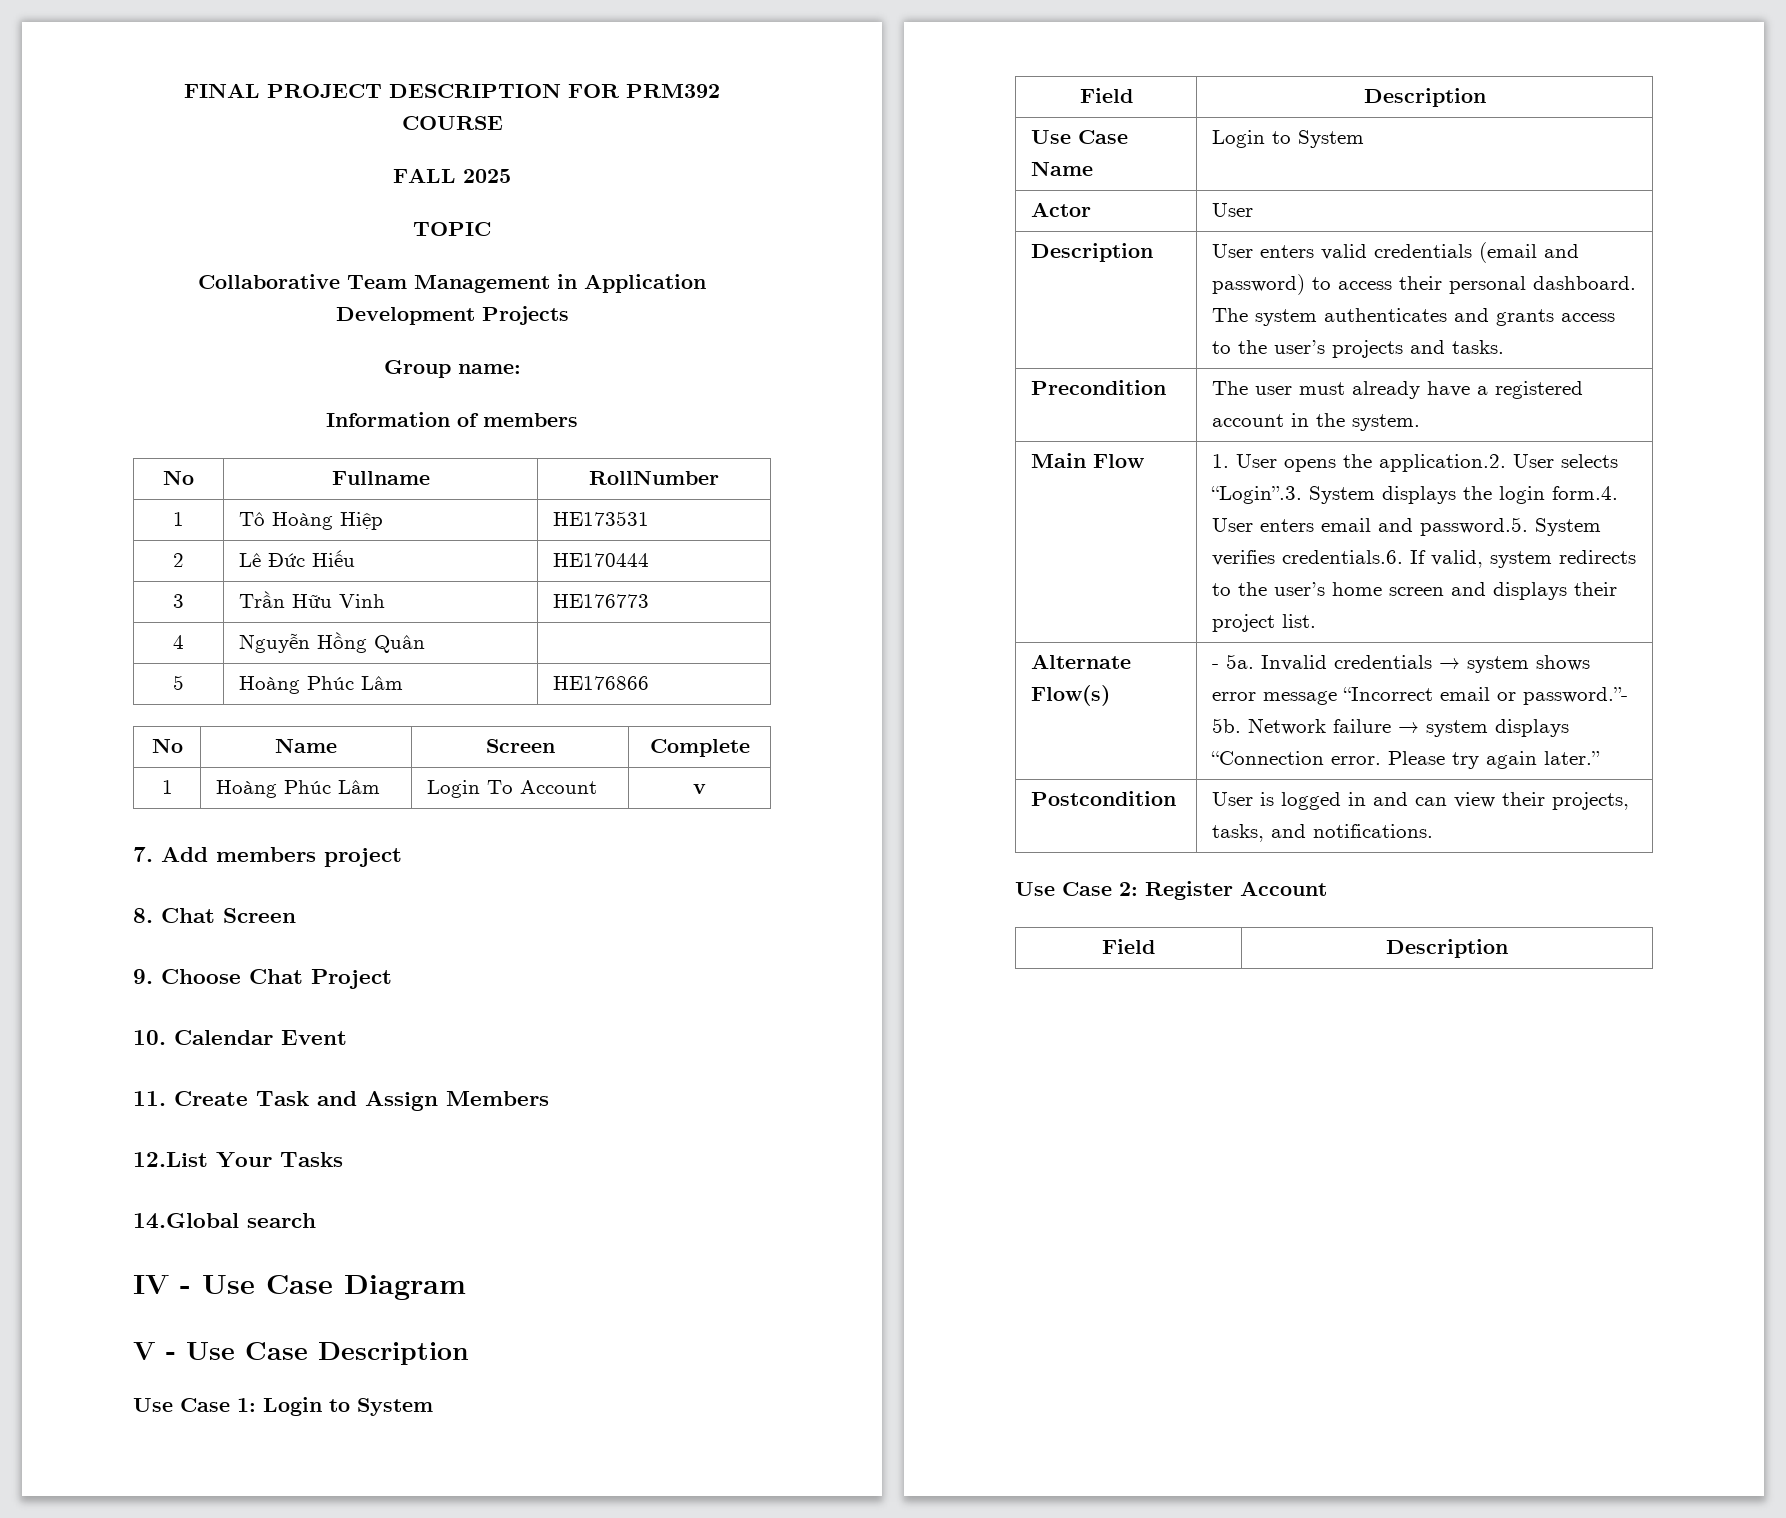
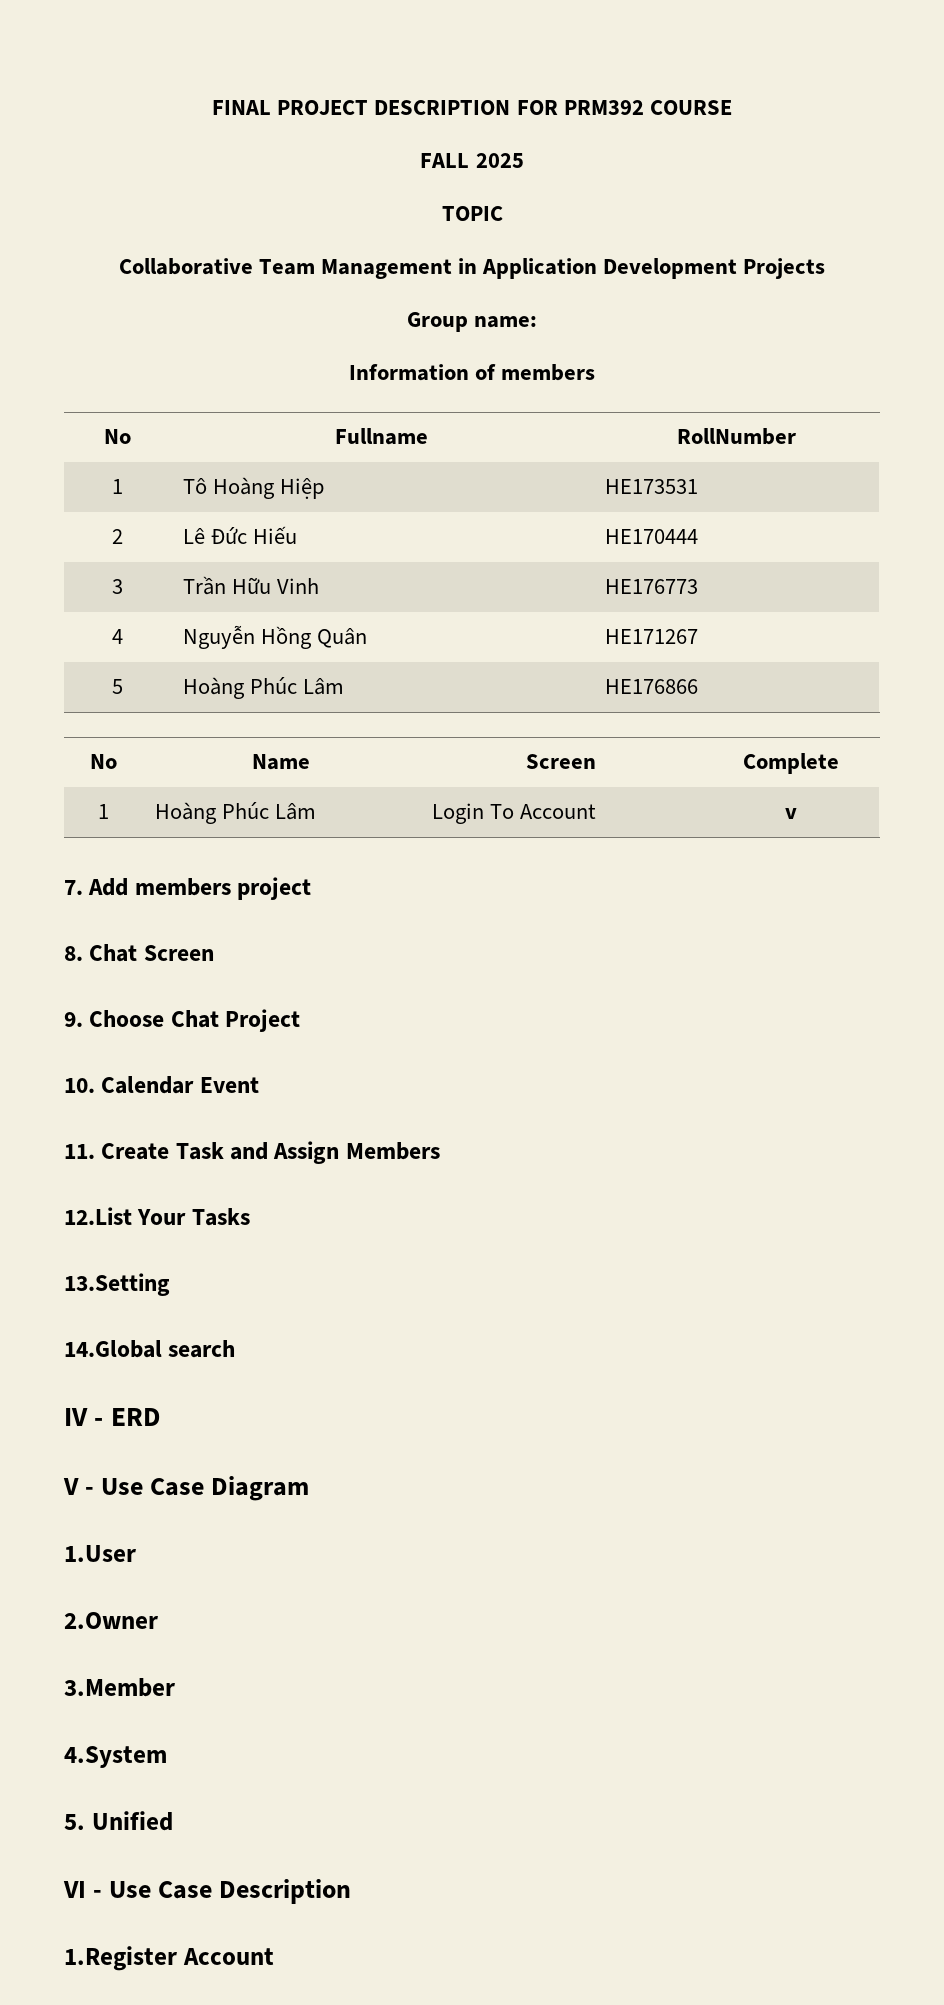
(425, 644) none -> [605,629,699,644] HE171267
(343, 1159) none -> [64,1273,170,1296] // 13.Setting
[202,1275,466,1300] Use Case Diagram -> [110,1408,160,1426] ERD
[318,1342,469,1365] [133,1397,433,1416] [1079,88,1133,103] [1363,88,1486,107] [1030,130,1128,144] [1030,161,1093,176] [1211,130,1364,148] [1030,202,1091,217] [1211,203,1253,217] [1030,243,1153,262] [1211,242,1579,263] [1211,274,1636,295] [1211,308,1615,326] [1211,340,1504,358] [1030,380,1166,395] [1211,381,1583,399] [1211,413,1420,431] [1030,453,1144,468] [1211,454,1618,472] [1210,486,1618,504] [1211,517,1601,536] [1211,550,1636,568] [1211,582,1617,600] [1211,614,1316,632] [1030,654,1131,669] [1030,685,1110,706] [1211,654,1590,673] [1211,687,1628,705] [1211,718,1569,737] [1210,751,1600,769] [1030,791,1176,806] [1211,792,1629,810] [1211,824,1433,842] [1015,881,1327,900] [1102,939,1155,954] [1386,939,1508,958] Description // Use Case 1: Login to System // Field | Description // Use Case Name | Login to System // Actor | User // Description | User enters valid credentials (email and password) to access their personal dashboard. The system authenticates and grants access to the user’s projects and tasks. // Precondition | The user must already have a registered account in the system. // Main Flow | 1. User opens the application.2. User selects “Login”.3. System displays the login form.4. User enters email and password.5. System verifies credentials.6. If valid, system redirects to the user’s home screen and displays their project list. // Alternate Flow(s) | - 5a. Invalid credentials → system shows error message “Incorrect email or password.”- 5b. Network failure → system displays “Connection error. Please try again later.” // Postcondition | User is logged in and can view their projects, tasks, and notifications. // Use Case 2: Register Account // Field | Description -> [211,1476,310,1501] [64,1545,136,1562] [64,1612,158,1629] [64,1678,175,1697] [64,1746,167,1768] [64,1811,173,1831] [63,1879,352,1904] [64,1946,274,1971] Diagram // 1.User // 2.Owner // 3.Member // 4.System // 5. Unified // VI - Use Case Description // 1.Register Account

